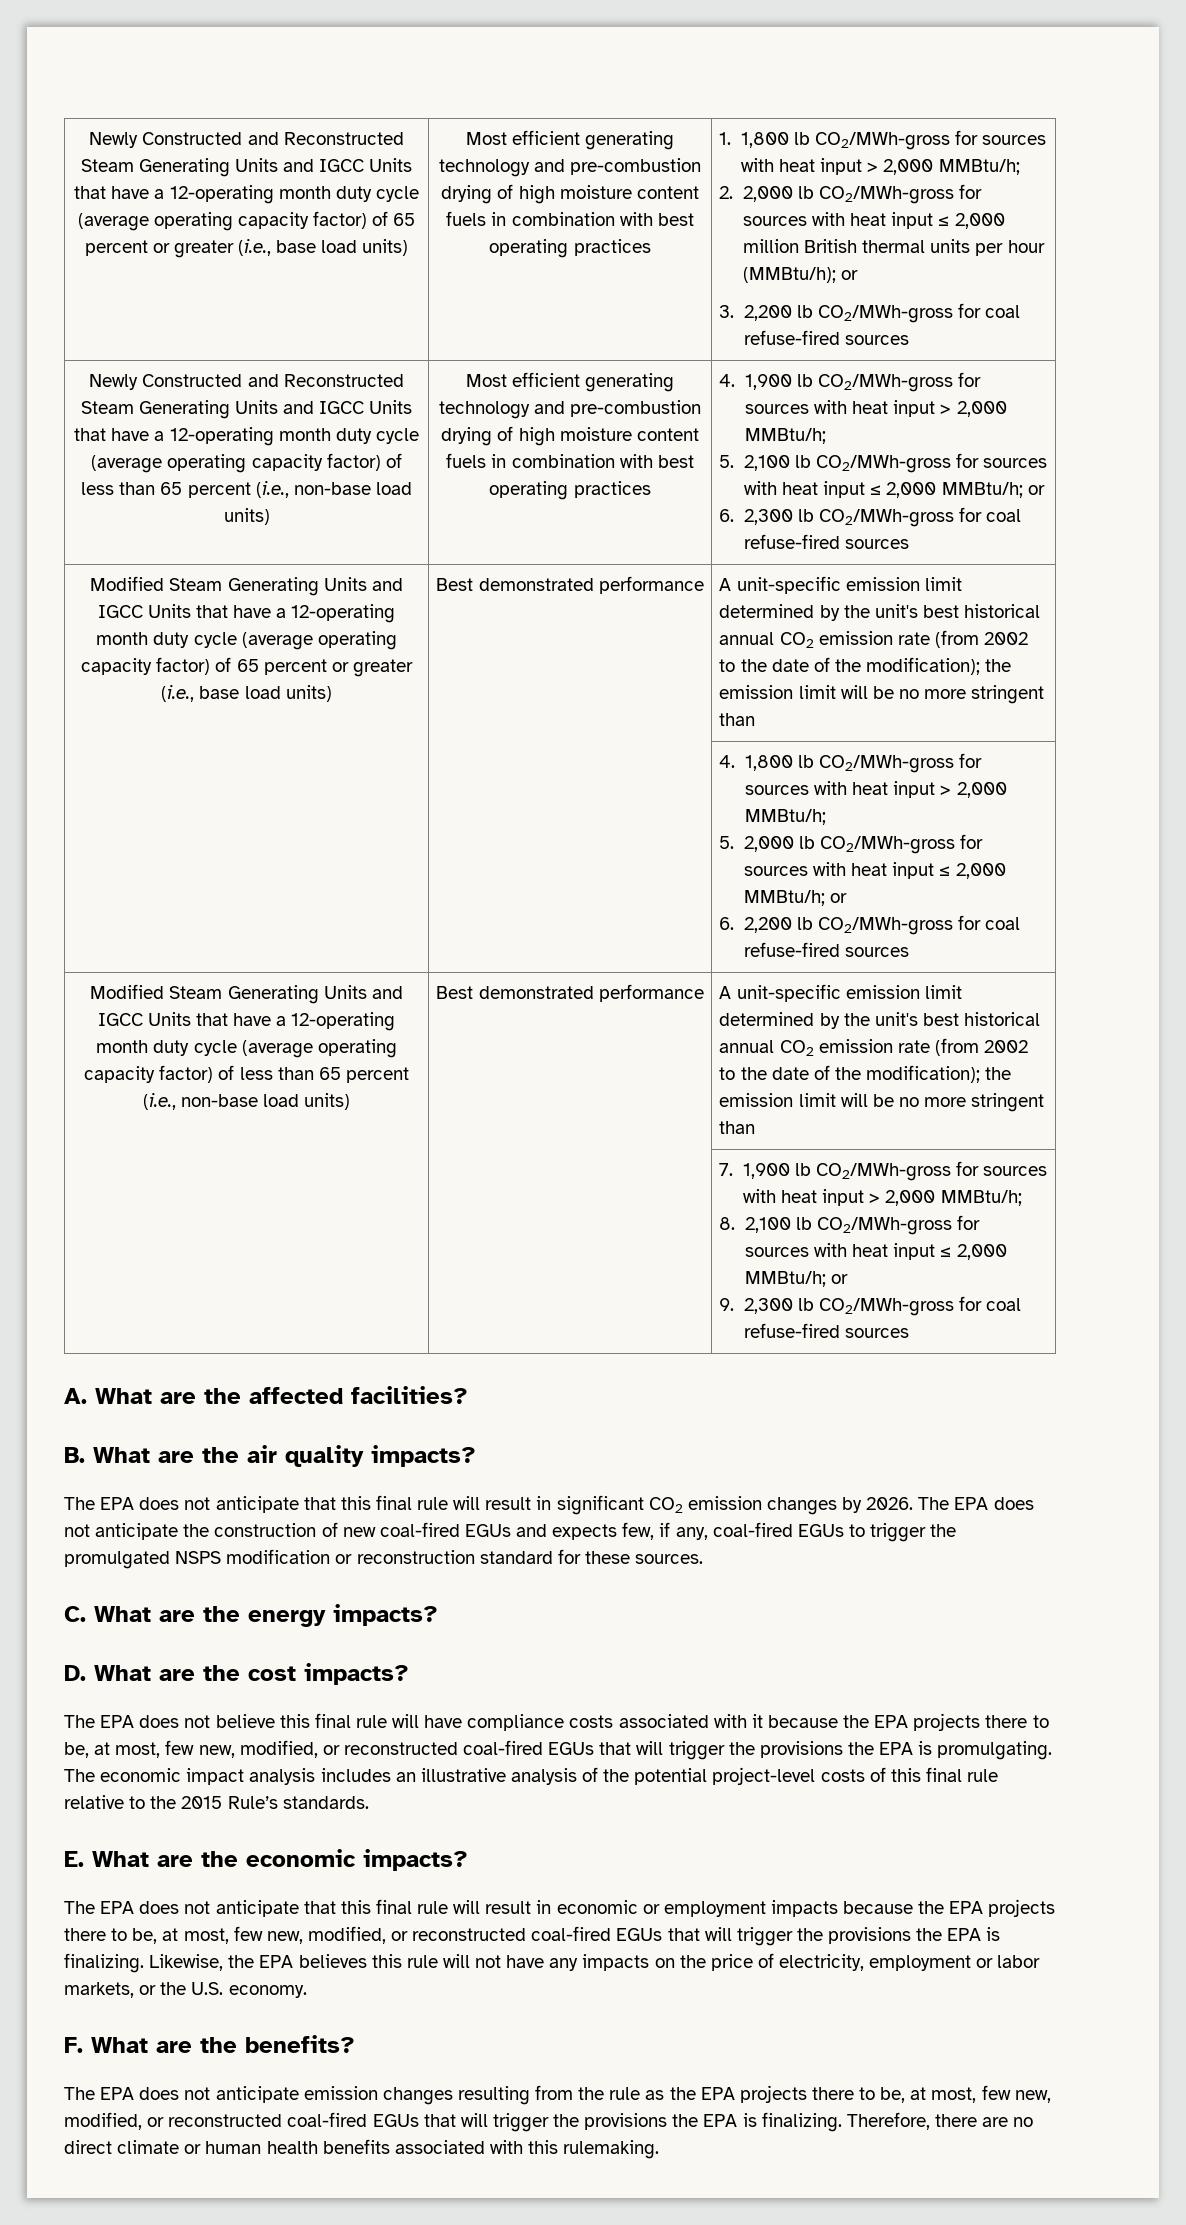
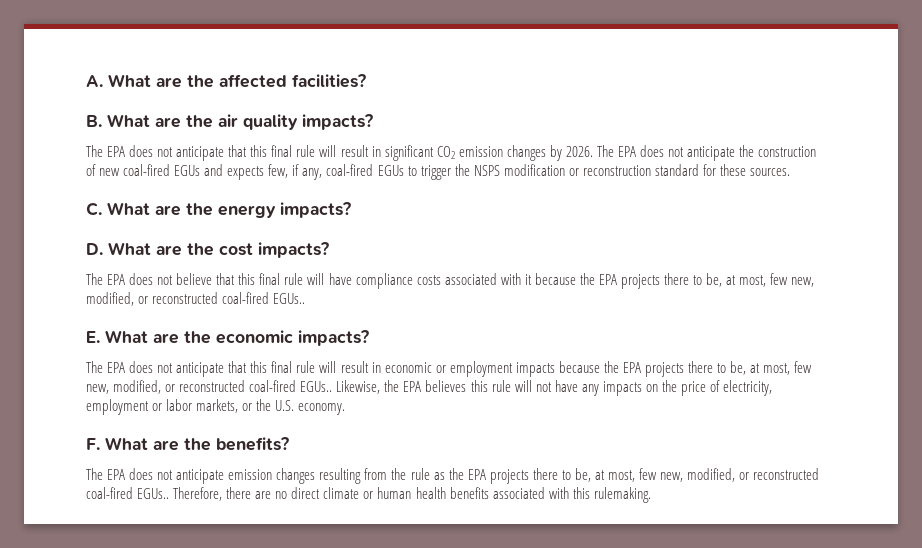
[89,132,404,148] [80,158,413,177] [74,185,419,204] [77,211,416,231] [84,239,409,258] [465,130,675,150] [438,158,702,177] [441,184,699,204] [446,211,694,226] [489,239,651,258] [719,130,1047,150] [740,158,1020,175] [719,184,983,204] [742,212,1005,229] [742,239,1045,256] [742,267,858,283] [719,303,1021,323] [743,330,909,345] [89,374,404,390] [80,400,413,419] [74,427,419,446] [91,453,402,473] [81,481,412,498] [223,508,270,525] [465,372,675,392] [438,400,702,419] [441,426,699,446] [446,453,694,468] [489,481,651,500] [719,372,982,392] [744,400,1007,417] [744,428,826,444] [719,453,1048,473] [743,481,1045,498] [719,507,1022,527] [743,534,909,549] [90,576,403,596] [97,604,396,623] [96,631,397,650] [81,657,413,677] [161,685,332,702] [436,576,704,594] [719,576,962,594] [719,604,1041,621] [719,630,1029,648] [719,657,1012,675] [719,685,1045,704] [719,713,756,726] [719,753,983,773] [744,781,1007,798] [744,809,826,825] [719,834,984,854] [743,862,1006,879] [743,890,847,906] [719,915,1021,935] [743,942,909,957] [90,984,403,1004] [97,1012,396,1031] [96,1039,397,1058] [84,1065,409,1083] [142,1093,351,1110] [436,984,704,1002] [719,984,962,1002] [719,1012,1041,1029] [719,1038,1029,1056] [719,1065,1012,1083] [719,1093,1045,1112] [719,1121,756,1134] [719,1161,1048,1181] [742,1189,1022,1206] [719,1215,981,1235] [744,1243,1007,1260] [744,1271,848,1287] [719,1296,1022,1316] [743,1323,909,1338] Newly Constructed and Reconstructed Steam Generating Units and IGCC Units that have a 12-operating month duty cycle (average operating capacity factor) of 65 percent or greater (i.e., base load units) | Most efficient generating technology and pre-combustion drying of high moisture content fuels in combination with best operating practices | 1. 1,800 lb CO2/MWh-gross for sources with heat input > 2,000 MMBtu/h; // 2. 2,000 lb CO2/MWh-gross for sources with heat input ≤ 2,000 million British thermal units per hour (MMBtu/h); or // 3. 2,200 lb CO2/MWh-gross for coal refuse-fired sources // Newly Constructed and Reconstructed Steam Generating Units and IGCC Units that have a 12-operating month duty cycle (average operating capacity factor) of less than 65 percent (i.e., non-base load units) | Most efficient generating technology and pre-combustion drying of high moisture content fuels in combination with best operating practices | 4. 1,900 lb CO2/MWh-gross for sources with heat input > 2,000 MMBtu/h; // 5. 2,100 lb CO2/MWh-gross for sources with heat input ≤ 2,000 MMBtu/h; or // 6. 2,300 lb CO2/MWh-gross for coal refuse-fired sources // Modified Steam Generating Units and IGCC Units that have a 12-operating month duty cycle (average operating capacity factor) of 65 percent or greater (i.e., base load units) | Best demonstrated performance | A unit-specific emission limit determined by the unit's best historical annual CO2 emission rate (from 2002 to the date of the modification); the emission limit will be no more stringent than // | | 4. 1,800 lb CO2/MWh-gross for sources with heat input > 2,000 MMBtu/h; // 5. 2,000 lb CO2/MWh-gross for sources with heat input ≤ 2,000 MMBtu/h; or // 6. 2,200 lb CO2/MWh-gross for coal refuse-fired sources // Modified Steam Generating Units and IGCC Units that have a 12-operating month duty cycle (average operating capacity factor) of less than 65 percent (i.e., non-base load units) | Best demonstrated performance | A unit-specific emission limit determined by the unit's best historical annual CO2 emission rate (from 2002 to the date of the modification); the emission limit will be no more stringent than // | | 7. 1,900 lb CO2/MWh-gross for sources with heat input > 2,000 MMBtu/h; // 8. 2,100 lb CO2/MWh-gross for sources with heat input ≤ 2,000 MMBtu/h; or // 9. 2,300 lb CO2/MWh-gross for coal refuse-fired sources // -> (86, 81) none
[64,1551,170,1569] promulgated -> (470, 170) none
(275, 1721) none -> [216,273,236,285] that
[548,1741,1053,1760] [64,1767,999,1785] [64,1795,369,1809] EGUs that will trigger the provisions the EPA is promulgating. The economic impact analysis includes an illustrative analysis of the potential project-level costs of this final rule relative to the 2015 Rule’s standards. -> [273,293,306,304] EGUs..
[616,1927,1001,1946] [64,1953,144,1973] EGUs that will trigger the provisions the EPA is finalizing. -> [300,381,333,392] EGUs..
[372,2112,842,2132] EGUs that will trigger the provisions the EPA is finalizing. -> [137,488,170,499] EGUs..

